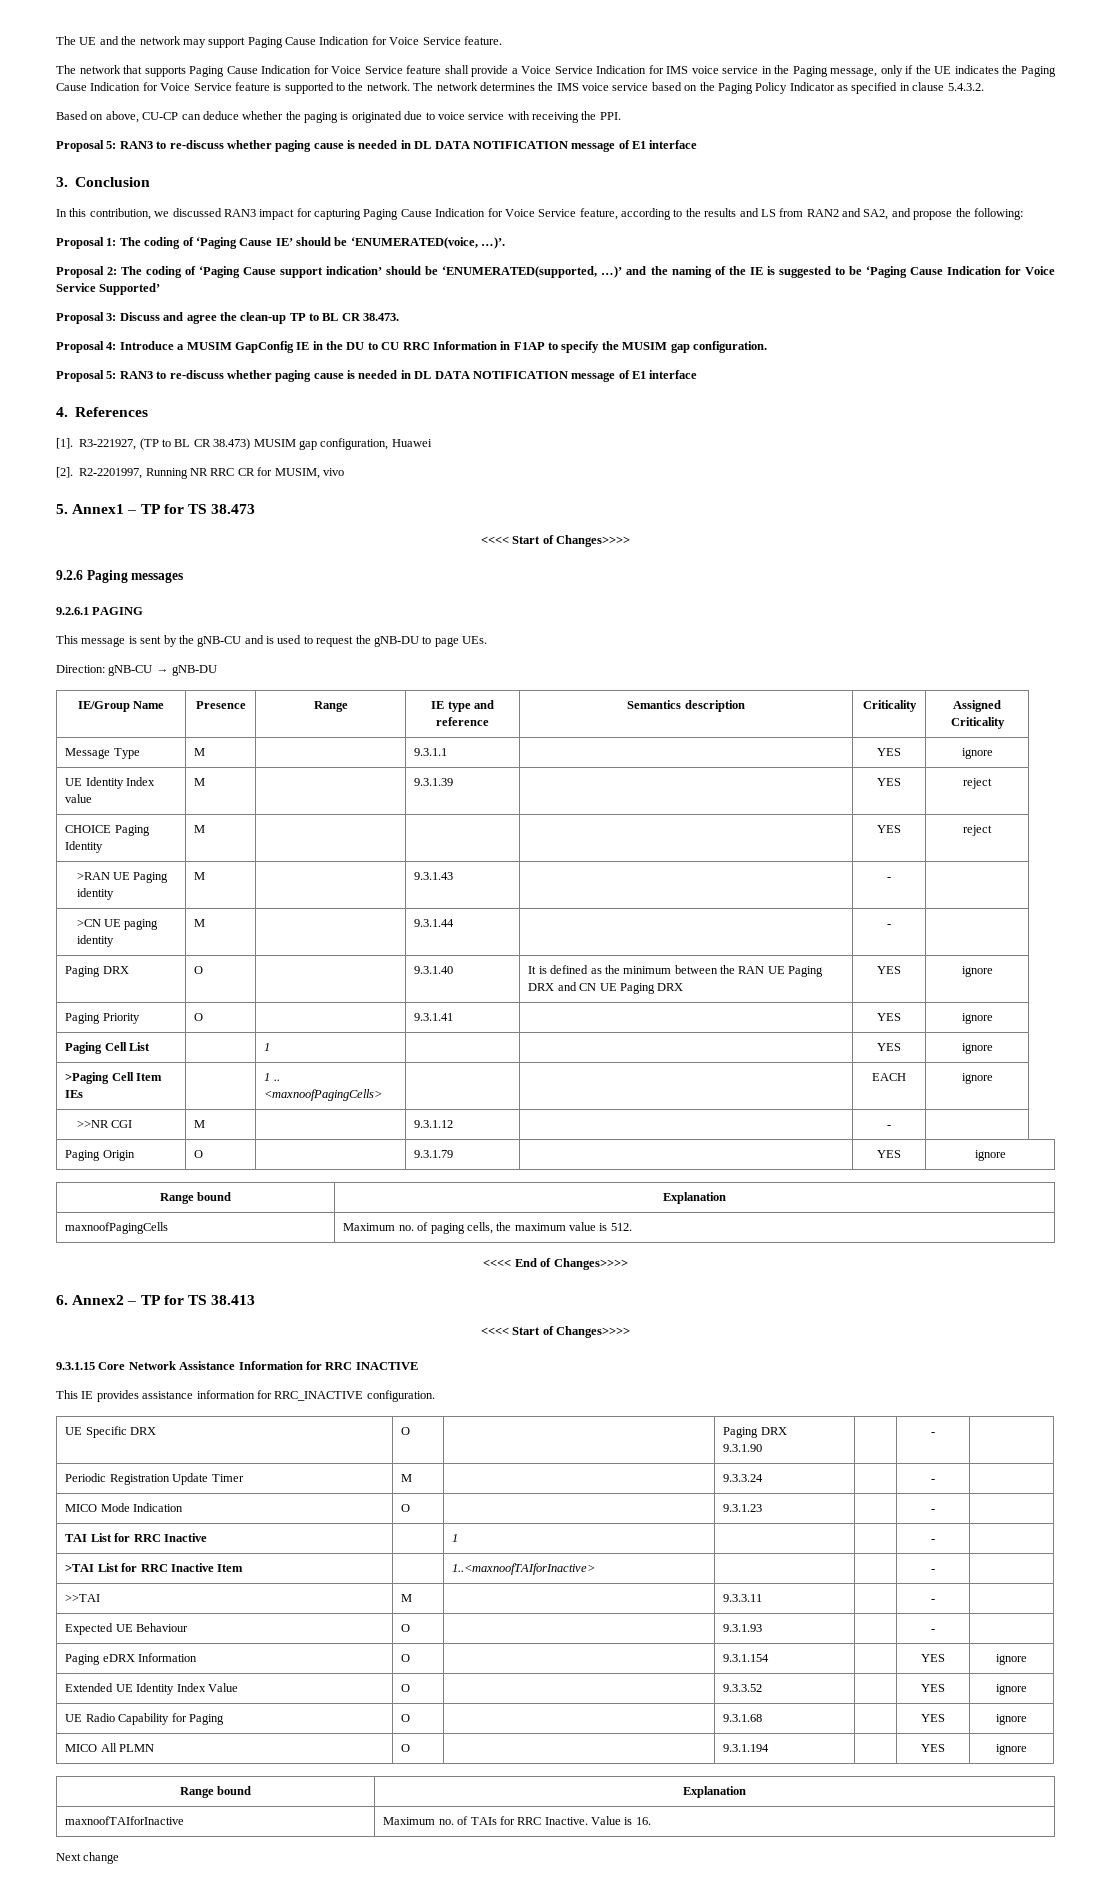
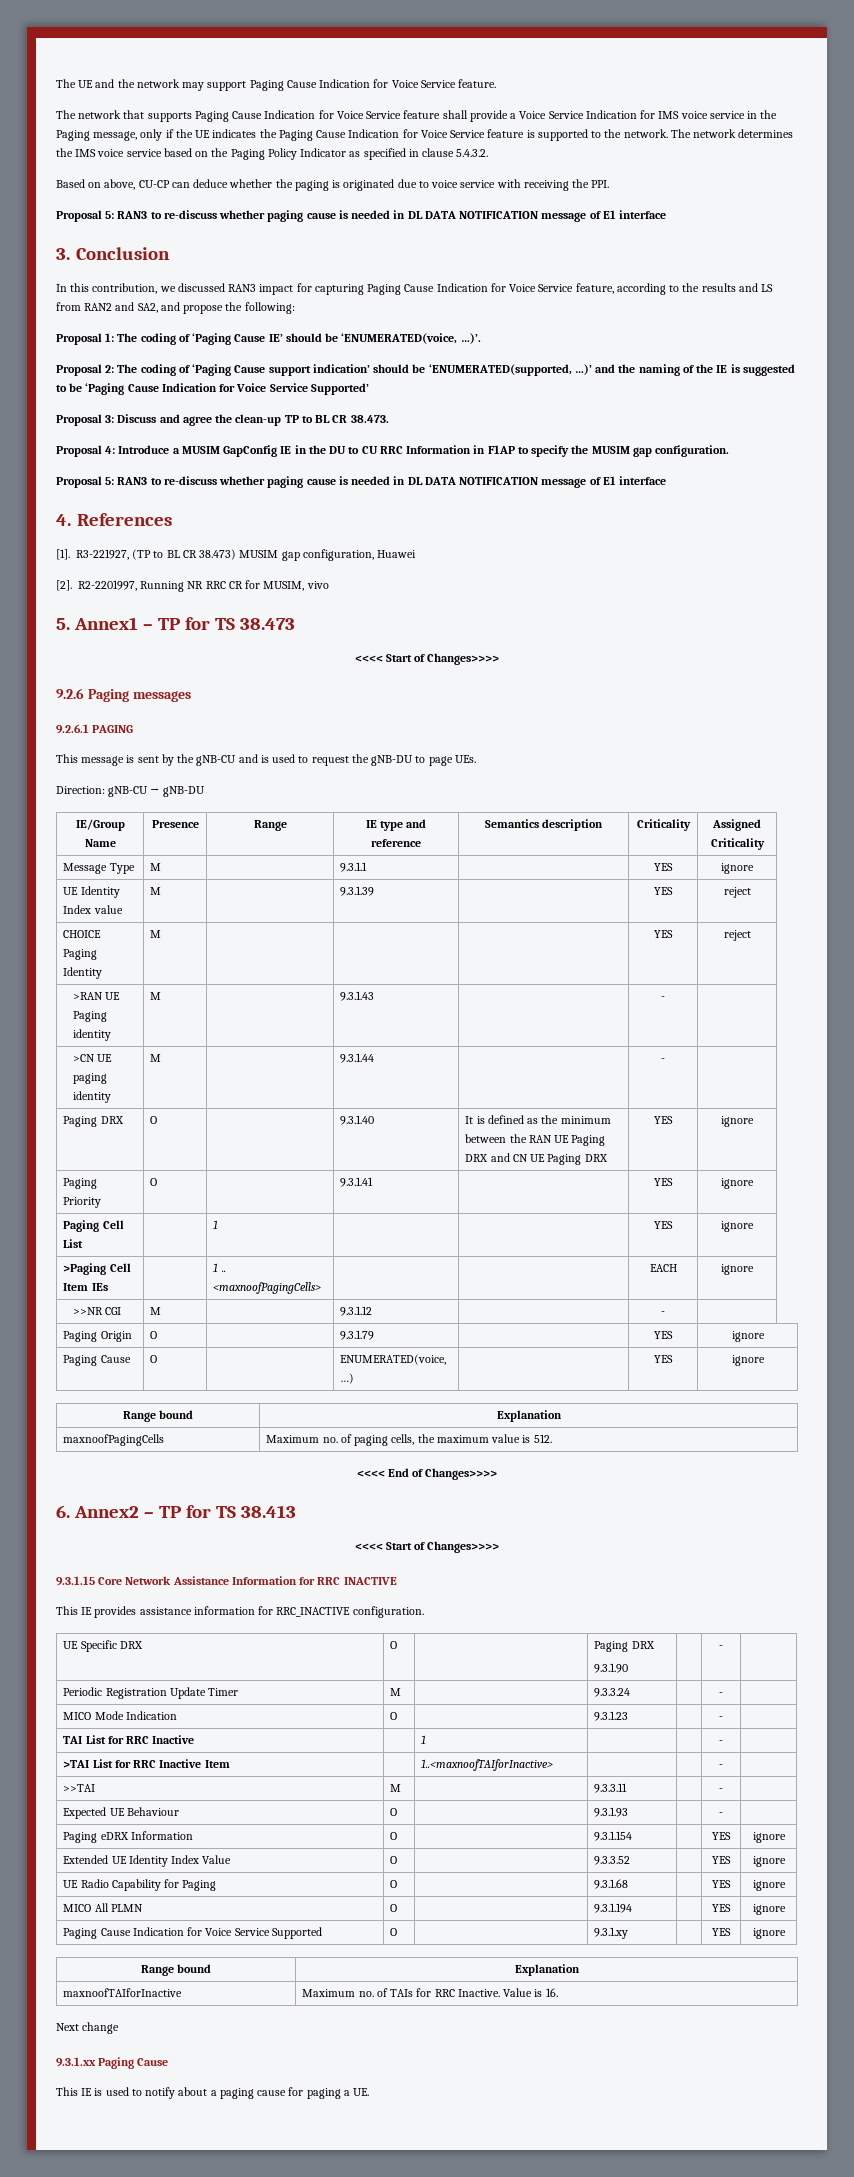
(1006, 1155) none -> [63,1355,131,1366] [150,1355,158,1363] [340,1354,447,1365] [340,1373,355,1384] [654,1355,673,1363] [731,1355,765,1366] // Paging Cause | O | | ENUMERATED(voice, …) | | YES | ignore
(1027, 1749) none -> [63,1927,322,1939] [390,1928,398,1936] [594,1927,629,1939] [712,1928,731,1936] [752,1928,786,1939] // Paging Cause Indication for Voice Service Supported | O | | 9.3.1.xy | | YES | ignore
(120, 1858) none -> [56,2057,169,2069] [56,2087,370,2099] // 9.3.1.xx Paging Cause // This IE is used to notify about a paging cause for paging a UE.

